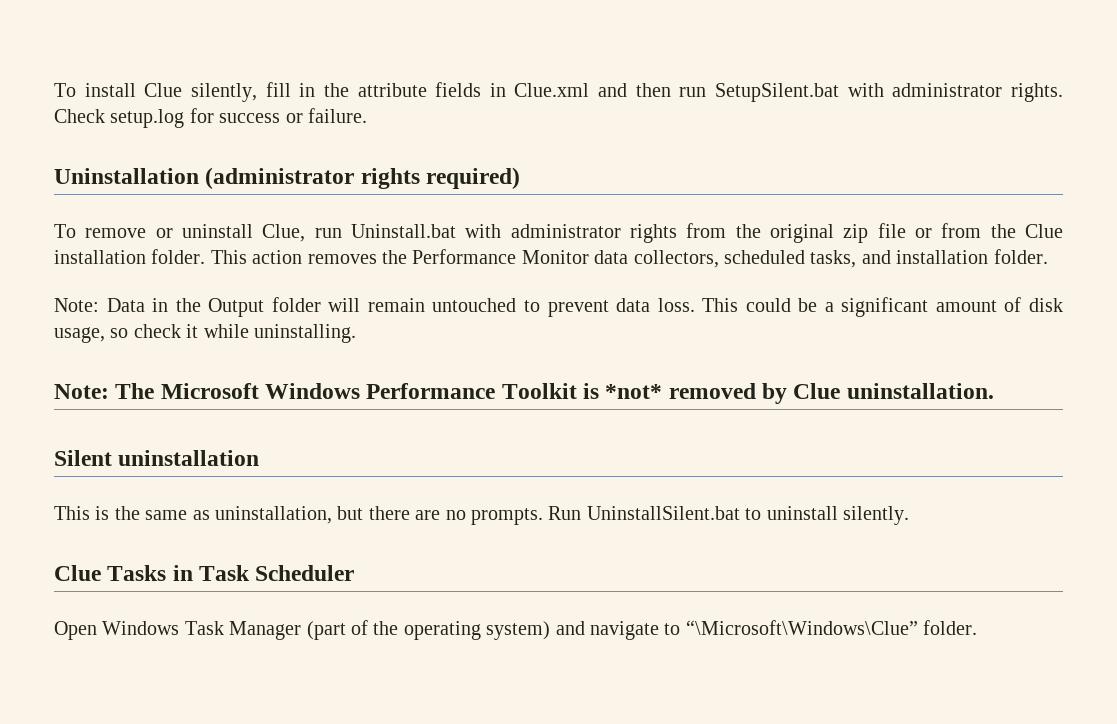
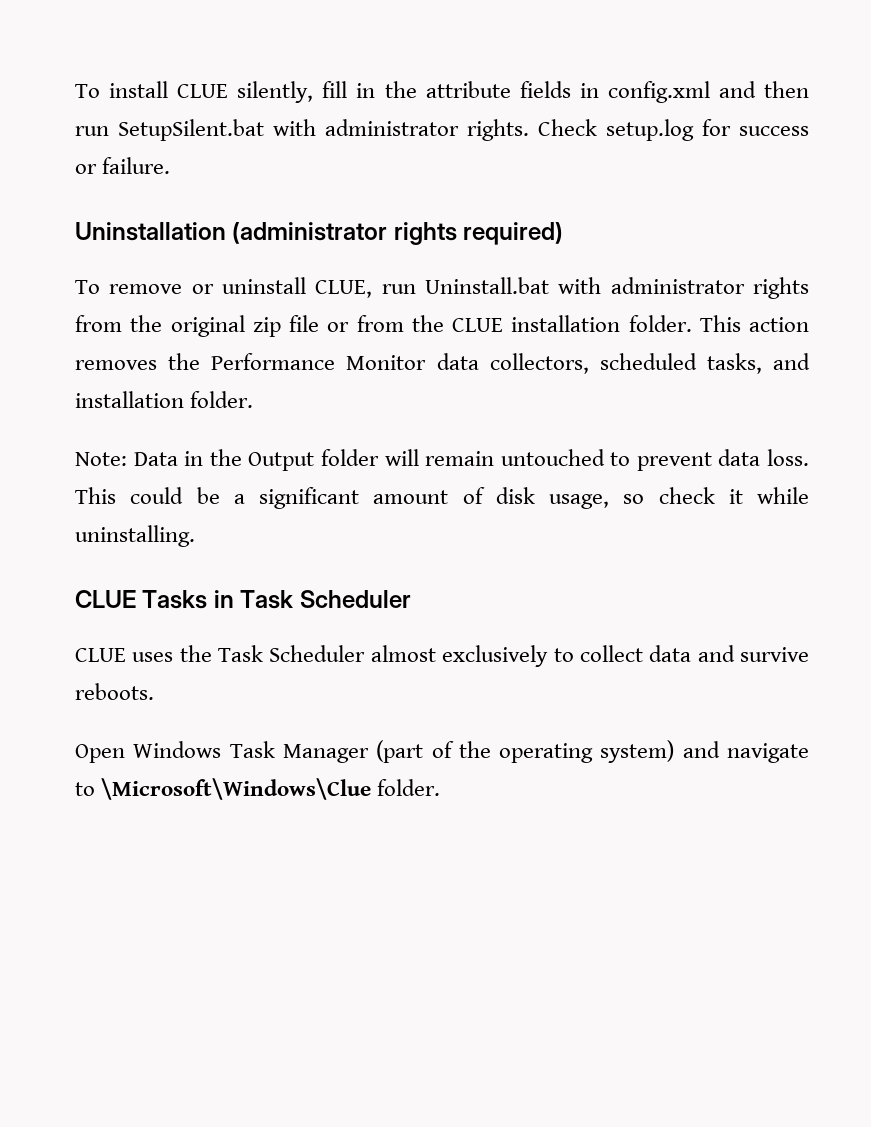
[144,83,183,97] Clue -> [177,84,229,98] CLUE
[514,83,590,97] Clue.xml -> [607,81,710,103] config.xml
[262,224,306,242] Clue, -> [315,280,373,298] CLUE,
[1025,224,1064,238] Clue -> [452,318,503,332] CLUE
[54,383,994,404] [54,450,260,466] [54,506,909,525] [54,565,355,581] Note: The Microsoft Windows Performance Toolkit is *not* removed by Clue uninstallation. // Silent uninstallation // This is the same as uninstallation, but there are no prompts. Run UninstallSilent.bat to uninstall silently. // Clue Tasks in Task Scheduler -> [75,590,411,609] [75,645,810,667] [75,683,154,700] CLUE Tasks in Task Scheduler // CLUE uses the Task Scheduler almost exclusively to collect data and survive reboots.
[685,620,918,635] “\Microsoft\Windows\Clue” -> [101,778,372,800] \Microsoft\Windows\Clue

